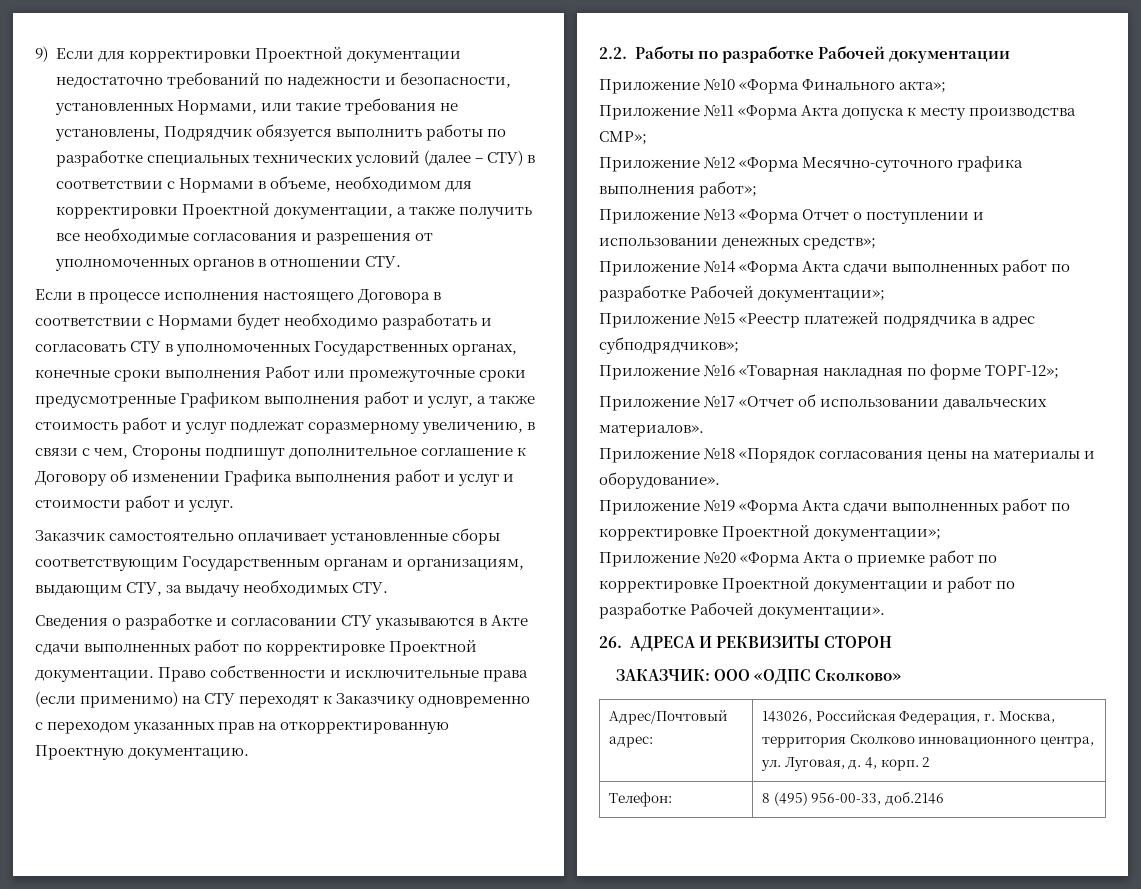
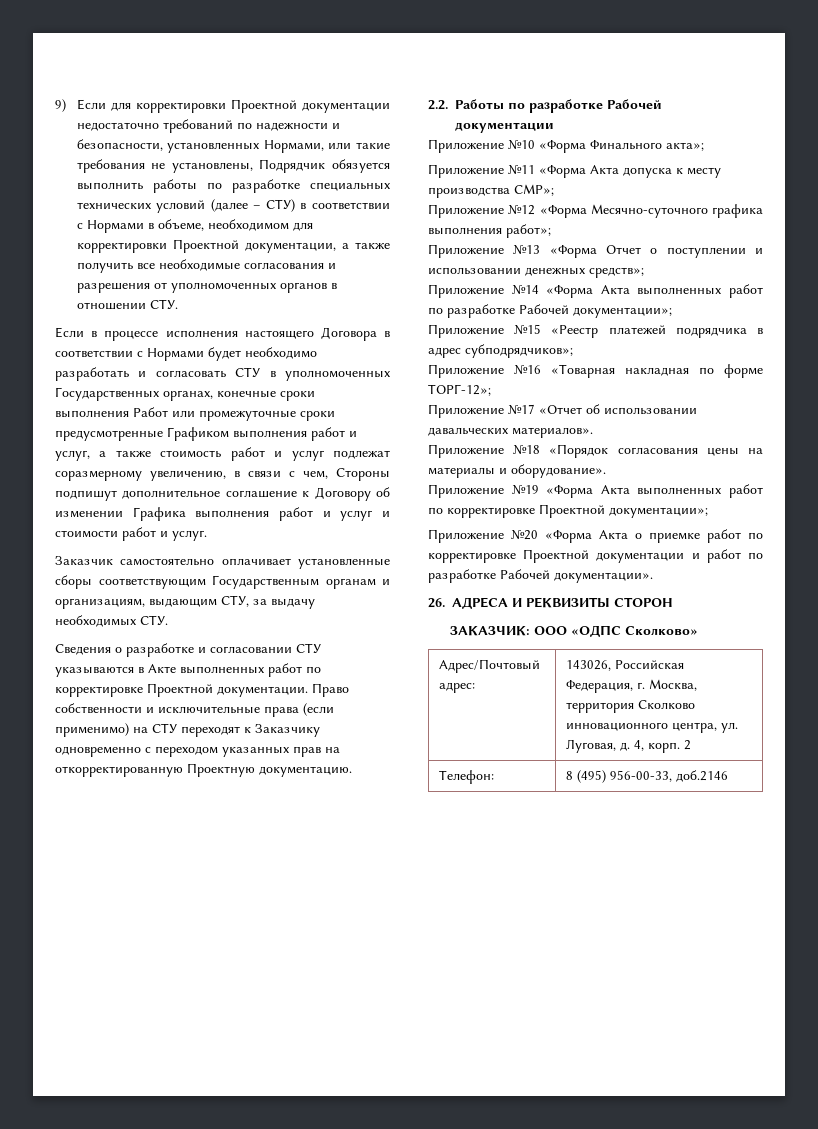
[35,644,80,655] сдачи -> (176, 668) none
[843,264,889,275] сдачи -> (630, 289) none
[843,503,889,514] сдачи -> (630, 489) none

